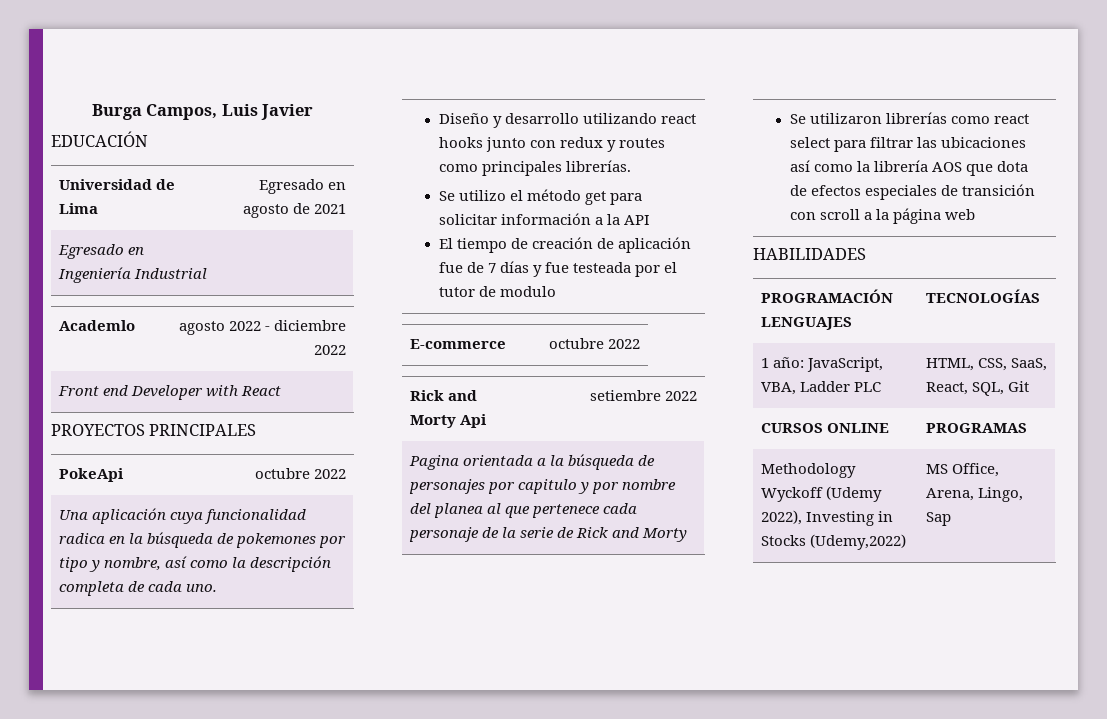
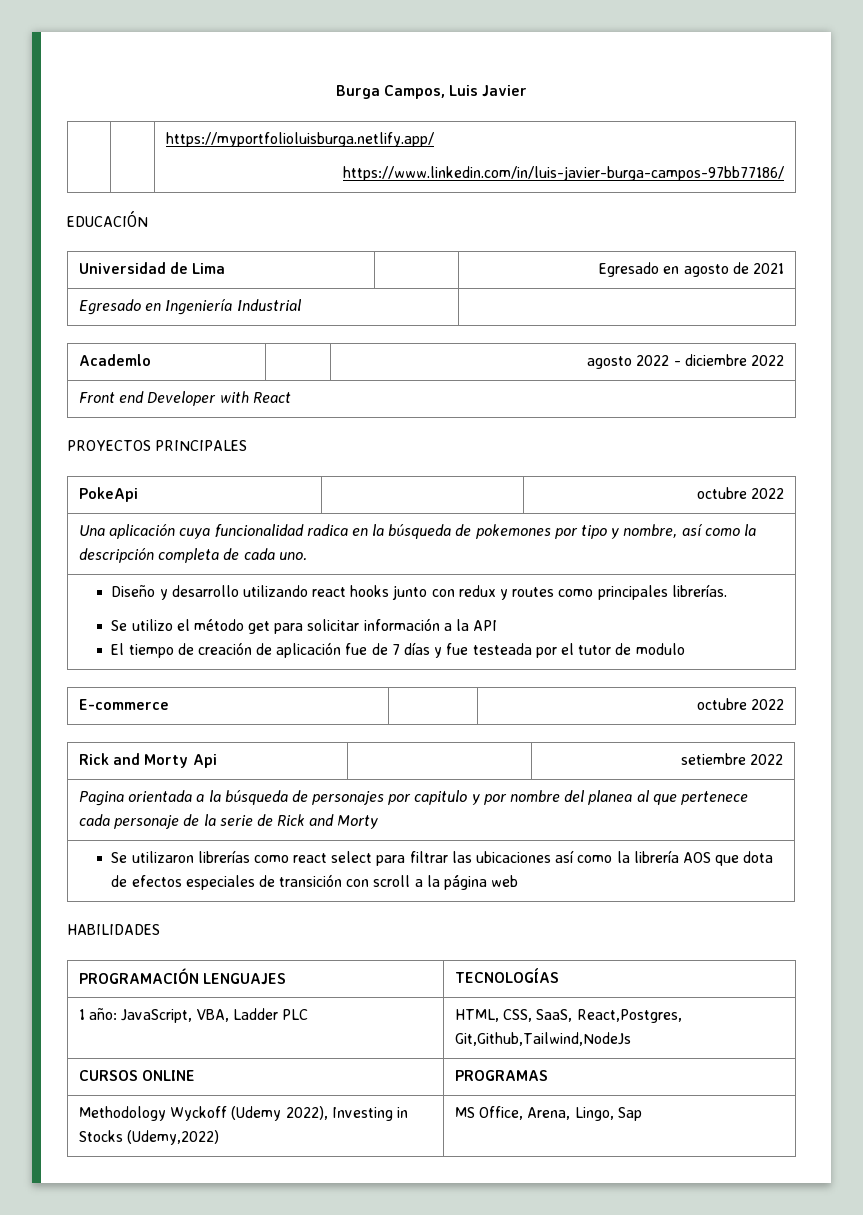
(314, 112) none -> [165,132,434,147] [343,166,785,181] // | | https://myportfolioluisburga.netlify.app/ // https://www.linkedin.com/in/luis-javier-burga-campos-97bb77186/
[925,381,1029,396] React, SQL, Git -> [576,1009,682,1023] [454,1032,631,1046] React,Postgres, Git,Github,Tailwind,NodeJs

